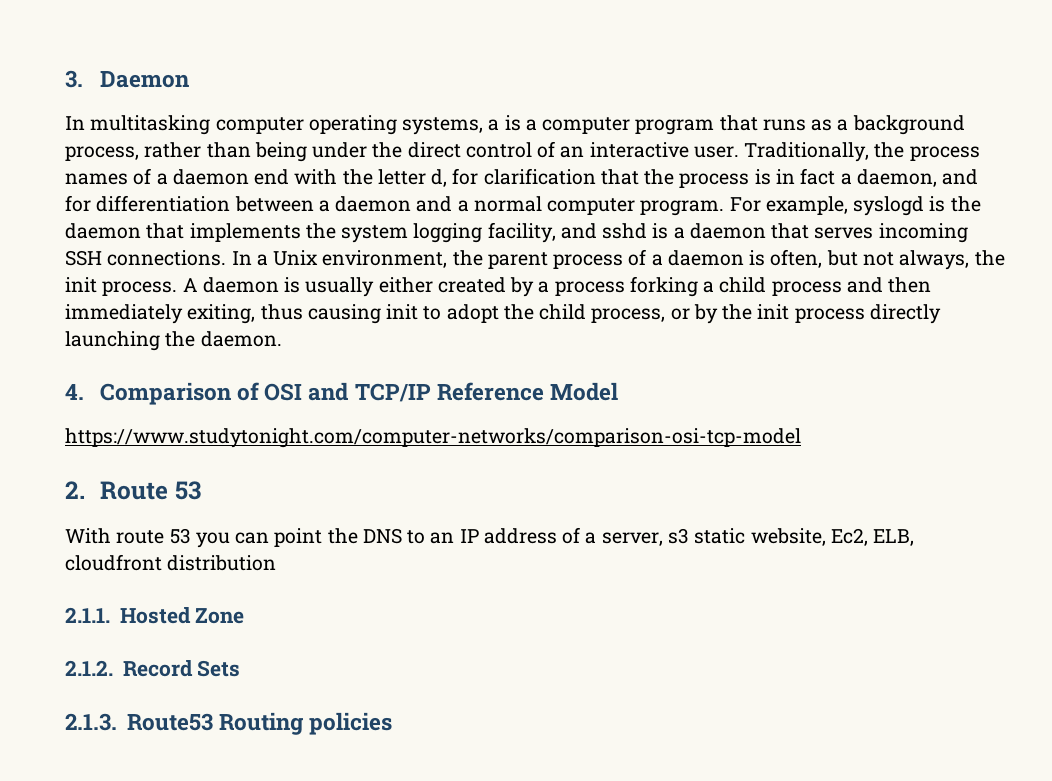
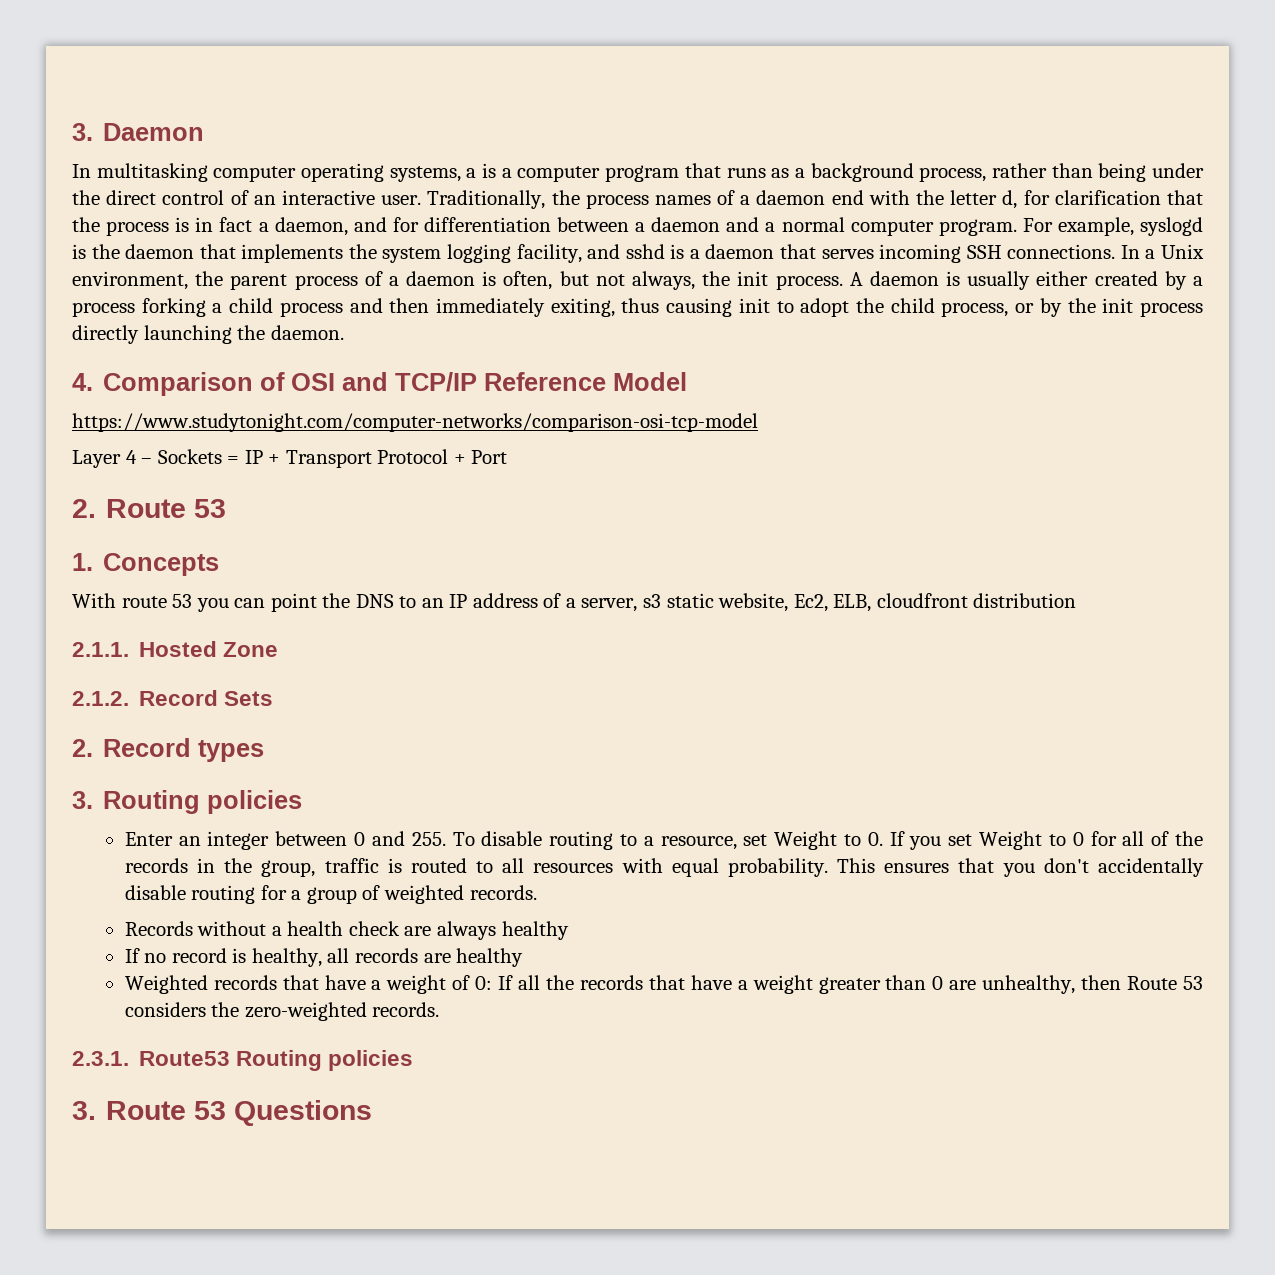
(801, 438) none -> [72,449,508,468] // Layer 4 – Sockets = IP + Transport Protocol + Port
(201, 490) none -> [72,553,220,576] // 1. Concepts
[65,713,117,731] 2.1.3. -> [72,738,265,762] [72,790,303,814] [124,831,1203,850] [124,858,1204,877] [124,885,537,904] [124,921,569,940] [124,948,524,967] [124,975,1204,994] [124,1002,440,1021] [72,1051,129,1066] 2. Record types // 3. Routing policies // Enter an integer between 0 and 255. To disable routing to a resource, set Weight to 0. If you set Weight to 0 for all of the records in the group, traffic is routed to all resources with equal probability. This ensures that you don't accidentally disable routing for a group of weighted records. // Records without a health check are always healthy // If no record is healthy, all records are healthy // Weighted records that have a weight of 0: If all the records that have a weight greater than 0 are unhealthy, then Route 53 considers the zero-weighted records. // 2.3.1.
(392, 723) none -> [72,1100,373,1126] // 3. Route 53 Questions

